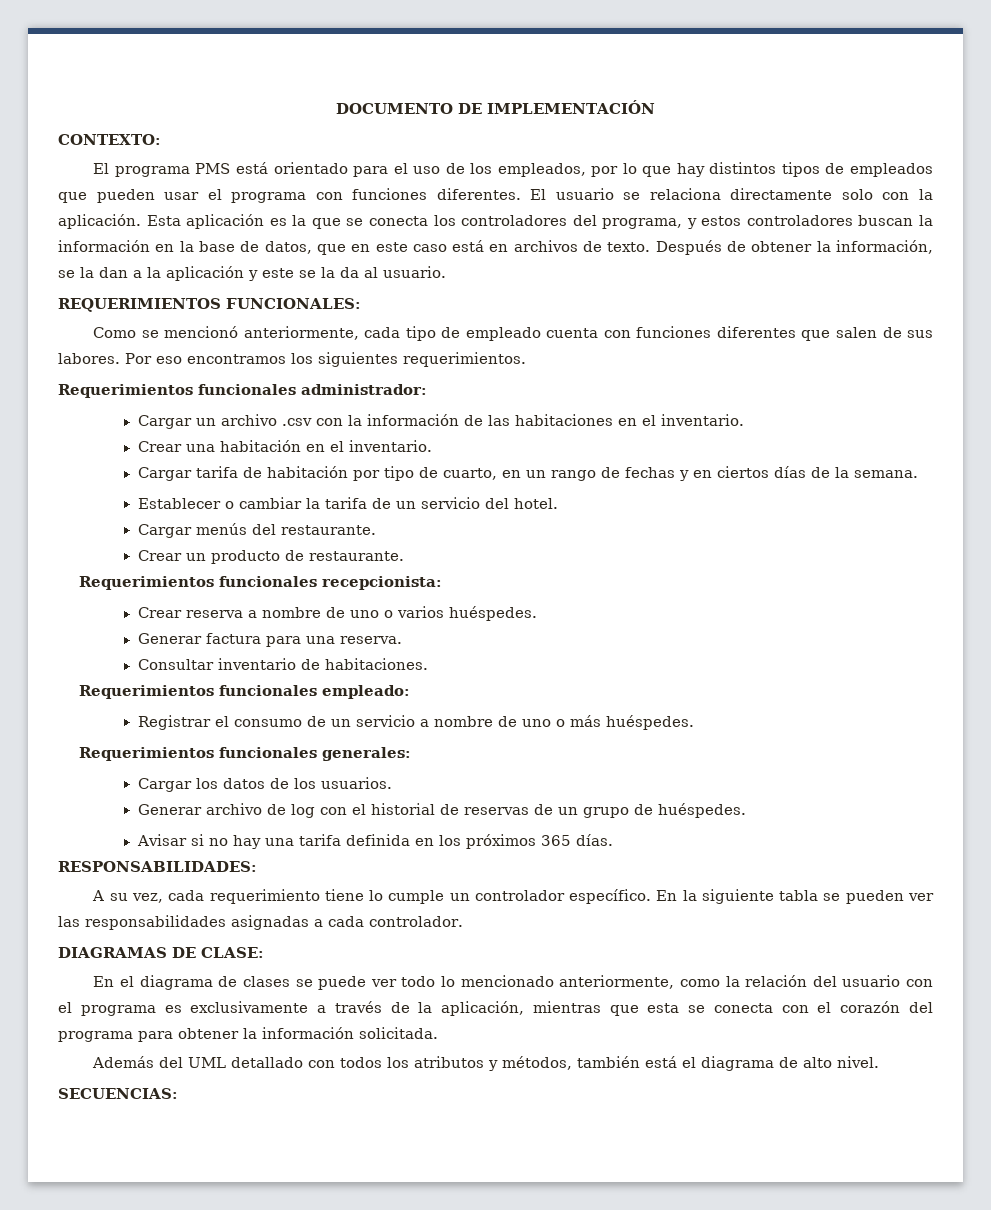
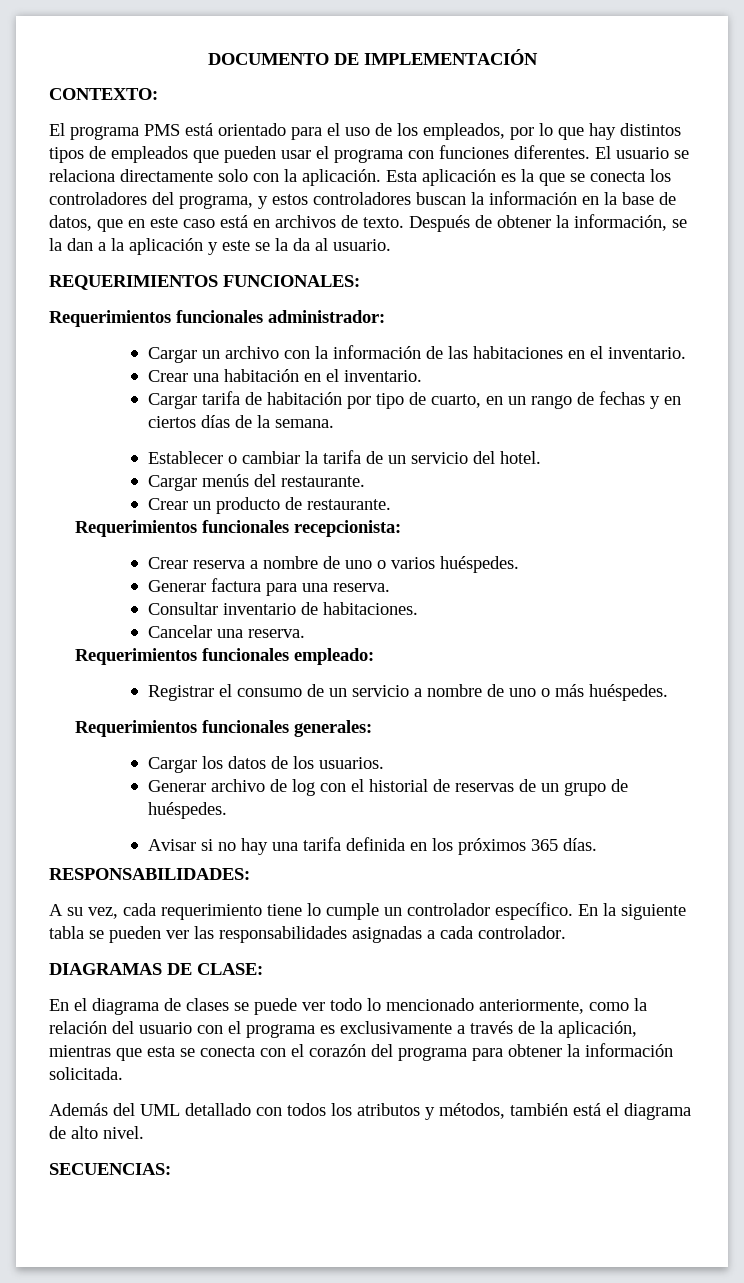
[93,326,933,341] [58,352,526,367] // Como se mencionó anteriormente, cada tipo de empleado cuenta con funciones diferentes que salen de sus labores. Por eso encontramos los siguientes requerimientos. -> (360, 281) none
[281,418,312,426] .csv -> (280, 352) none
(428, 664) none -> [148,625,306,638] // Cancelar una reserva.

